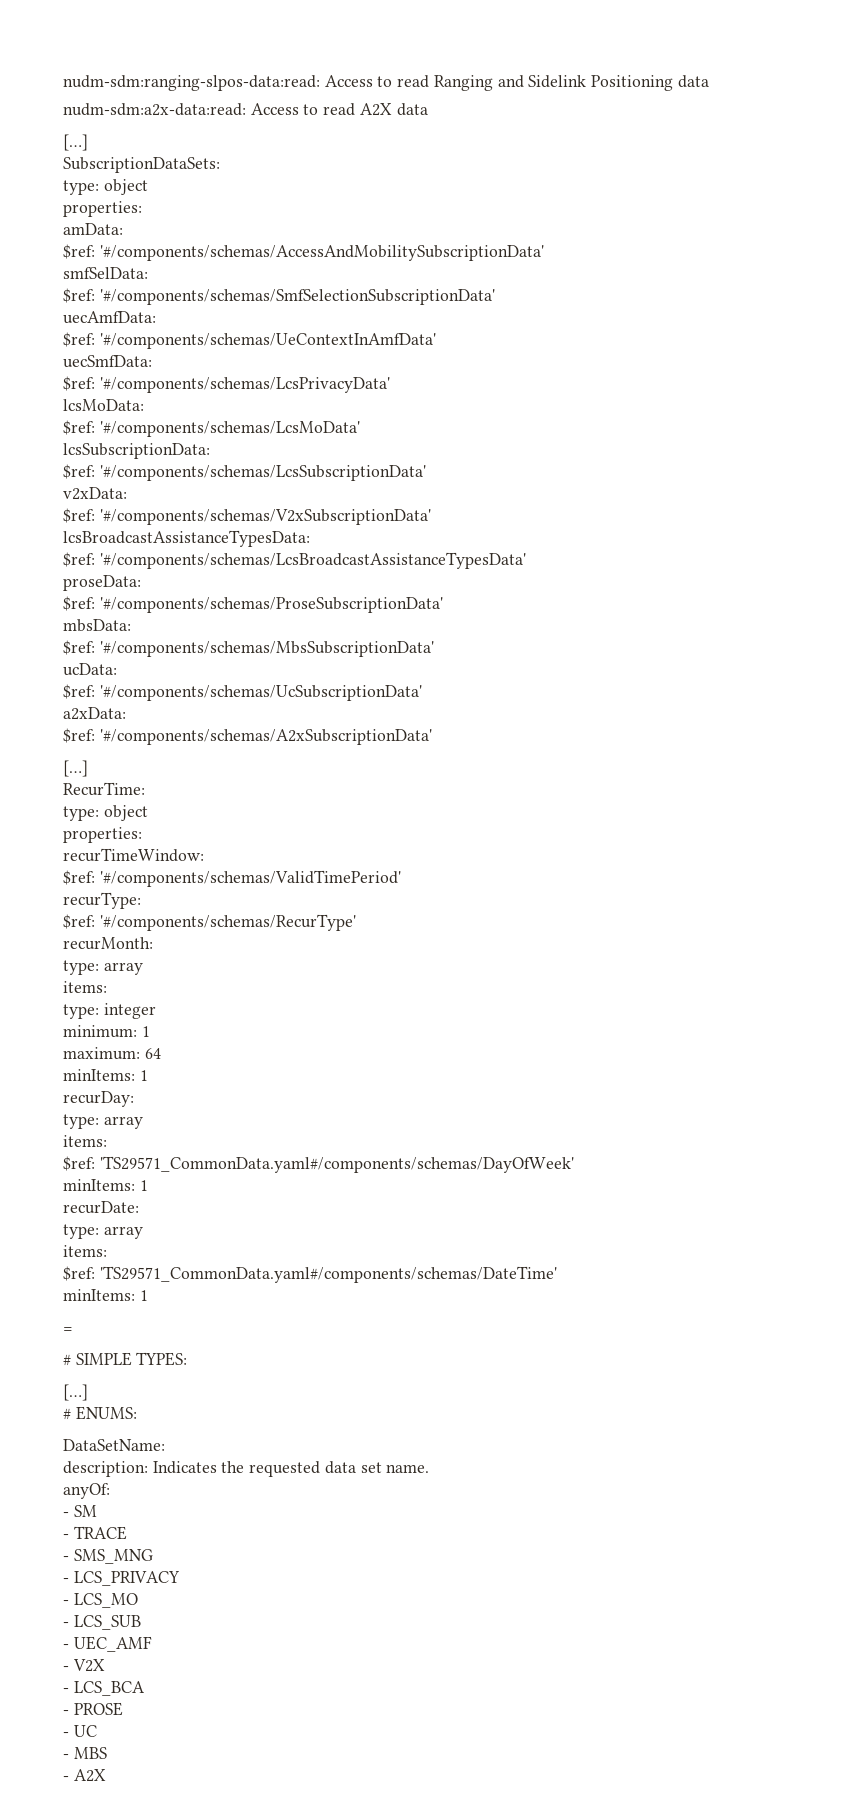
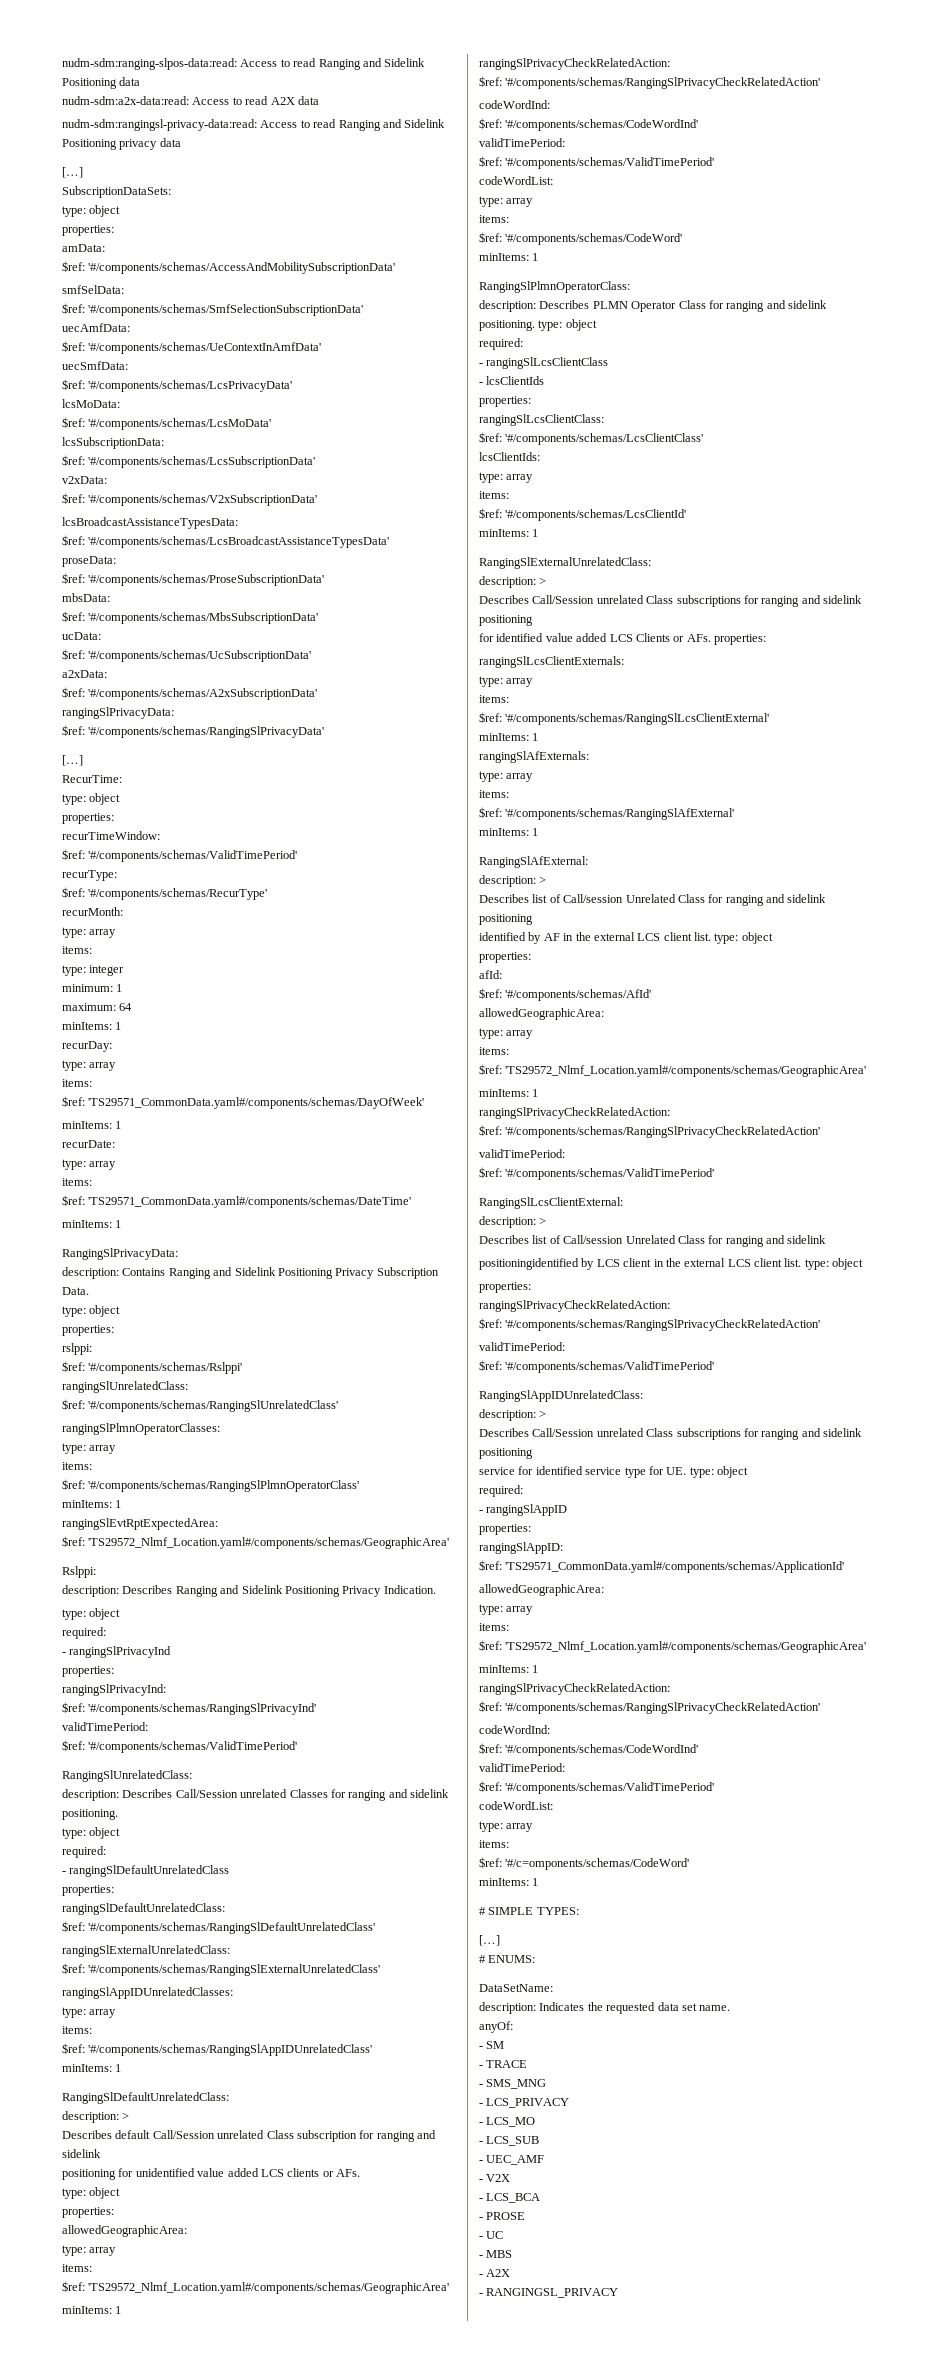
(428, 109) none -> [62,119,446,131] [62,138,181,150] // nudm-sdm:rangingsl-privacy-data:read: Access to read Ranging and Sidelink Positioning privacy data
(432, 737) none -> [62,707,174,719] [62,725,325,738] // rangingSlPrivacyData: // $ref: '#/components/schemas/RangingSlPrivacyData'
[63,1327,73,1333] = -> [62,1248,178,1260] [62,1267,439,1279] [62,1287,89,1295] [62,1305,121,1317] [62,1325,114,1336] [62,1343,92,1355] [62,1361,243,1374] [62,1381,188,1393] [62,1399,339,1412] [62,1423,220,1435] [62,1443,117,1454] [62,1462,92,1470] [62,1479,360,1492] [62,1500,122,1508] [62,1518,218,1530] [62,1536,450,1549] [62,1566,96,1578] [62,1585,436,1597] [62,1608,121,1620] [62,1627,106,1639] [62,1646,172,1658] [62,1666,114,1677] [62,1684,166,1696] [62,1702,317,1715] [62,1722,148,1731] [62,1740,298,1753] [62,1770,192,1782] [62,1789,449,1801] [62,1809,118,1820] [62,1827,121,1839] [62,1846,106,1858] [62,1865,230,1877] [62,1885,114,1896] [62,1903,225,1915] [62,1921,376,1934] [62,1945,230,1957] [62,1963,381,1976] [62,1987,233,1999] [62,2007,117,2018] [62,2026,92,2034] [62,2043,373,2056] [62,2064,122,2072] [62,2092,229,2104] [62,2111,130,2123] [62,2130,436,2142] [62,2149,101,2158] [62,2168,360,2180] [62,2187,121,2199] [62,2207,114,2218] [62,2225,187,2237] [62,2245,117,2256] [62,2264,92,2272] [62,2281,450,2294] [62,2306,122,2314] [479,58,670,70] [479,76,821,89] [479,100,550,109] [479,118,699,131] [479,138,565,147] [479,156,715,169] [479,176,553,185] [479,196,534,207] [479,215,509,223] [479,232,683,245] [479,253,539,261] [479,281,630,293] [479,300,827,312] [479,319,597,331] [479,338,523,350] [479,357,609,369] [479,376,545,385] [479,396,531,407] [479,414,604,426] [479,432,704,445] [479,452,540,461] [479,472,534,483] [479,491,509,499] [479,508,687,521] [479,529,539,537] [479,557,651,569] [479,576,547,588] [479,595,862,607] [479,615,533,626] [479,633,766,645] [479,656,624,668] [479,676,534,687] [479,695,509,703] [479,712,770,725] [479,733,539,741] [479,751,589,763] [479,771,534,782] [479,790,509,798] [479,807,735,820] [479,828,539,836] [479,856,588,868] [479,875,547,887] [479,894,827,906] [479,914,533,925] [479,932,773,944] [479,952,531,963] [479,970,502,979] [479,988,652,1001] [479,1008,604,1020] [479,1028,534,1039] [479,1047,509,1055] [479,1064,867,1077] [479,1089,539,1097] [479,1107,670,1119] [479,1125,821,1138] [479,1149,565,1158] [479,1167,715,1180] [479,1197,623,1209] [479,1216,547,1228] [479,1235,827,1247] [479,1258,864,1270] [479,1282,531,1293] [479,1300,670,1312] [479,1318,821,1331] [479,1342,565,1351] [479,1360,715,1373] [479,1390,643,1402] [479,1409,547,1421] [479,1428,862,1440] [479,1448,533,1459] [479,1466,748,1478] [479,1485,523,1497] [479,1504,568,1516] [479,1524,531,1535] [479,1542,563,1554] [479,1560,845,1573] [479,1584,604,1596] [479,1604,534,1615] [479,1623,509,1631] [479,1640,867,1653] [479,1665,539,1673] [479,1683,670,1695] [479,1701,821,1714] [479,1725,550,1734] [479,1743,699,1756] [479,1763,565,1772] [479,1781,715,1794] [479,1801,553,1810] [479,1821,534,1832] [479,1840,509,1848] [479,1857,690,1870] [479,1878,539,1886] RangingSlPrivacyData: // description: Contains Ranging and Sidelink Positioning Privacy Subscription Data. // type: object // properties: // rslppi: // $ref: '#/components/schemas/Rslppi' // rangingSlUnrelatedClass: // $ref: '#/components/schemas/RangingSlUnrelatedClass' // rangingSlPlmnOperatorClasses: // type: array // items: // $ref: '#/components/schemas/RangingSlPlmnOperatorClass' // minItems: 1 // rangingSlEvtRptExpectedArea: // $ref: 'TS29572_Nlmf_Location.yaml#/components/schemas/GeographicArea' // Rslppi: // description: Describes Ranging and Sidelink Positioning Privacy Indication. // type: object // required: // - rangingSlPrivacyInd // properties: // rangingSlPrivacyInd: // $ref: '#/components/schemas/RangingSlPrivacyInd' // validTimePeriod: // $ref: '#/components/schemas/ValidTimePeriod' // RangingSlUnrelatedClass: // description: Describes Call/Session unrelated Classes for ranging and sidelink positioning. // type: object // required: // - rangingSlDefaultUnrelatedClass // properties: // rangingSlDefaultUnrelatedClass: // $ref: '#/components/schemas/RangingSlDefaultUnrelatedClass' // rangingSlExternalUnrelatedClass: // $ref: '#/components/schemas/RangingSlExternalUnrelatedClass' // rangingSlAppIDUnrelatedClasses: // type: array // items: // $ref: '#/components/schemas/RangingSlAppIDUnrelatedClass' // minItems: 1 // RangingSlDefaultUnrelatedClass: // description: > // Describes default Call/Session unrelated Class subscription for ranging and sidelink // positioning for unidentified value added LCS clients or AFs. // type: object // properties: // allowedGeographicArea: // type: array // items: // $ref: 'TS29572_Nlmf_Location.yaml#/components/schemas/GeographicArea' // minItems: 1 // rangingSlPrivacyCheckRelatedAction: // $ref: '#/components/schemas/RangingSlPrivacyCheckRelatedAction' // codeWordInd: // $ref: '#/components/schemas/CodeWordInd' // validTimePeriod: // $ref: '#/components/schemas/ValidTimePeriod' // codeWordList: // type: array // items: // $ref: '#/components/schemas/CodeWord' // minItems: 1 // RangingSlPlmnOperatorClass: // description: Describes PLMN Operator Class for ranging and sidelink positioning. type: object // required: // - rangingSlLcsClientClass // - lcsClientIds // properties: // rangingSlLcsClientClass: // $ref: '#/components/schemas/LcsClientClass' // lcsClientIds: // type: array // items: // $ref: '#/components/schemas/LcsClientId' // minItems: 1 // RangingSlExternalUnrelatedClass: // description: > // Describes Call/Session unrelated Class subscriptions for ranging and sidelink positioning // for identified value added LCS Clients or AFs. properties: // rangingSlLcsClientExternals: // type: array // items: // $ref: '#/components/schemas/RangingSlLcsClientExternal' // minItems: 1 // rangingSlAfExternals: // type: array // items: // $ref: '#/components/schemas/RangingSlAfExternal' // minItems: 1 // RangingSlAfExternal: // description: > // Describes list of Call/session Unrelated Class for ranging and sidelink positioning // identified by AF in the external LCS client list. type: object // properties: // afId: // $ref: '#/components/schemas/AfId' // allowedGeographicArea: // type: array // items: // $ref: 'TS29572_Nlmf_Location.yaml#/components/schemas/GeographicArea' // minItems: 1 // rangingSlPrivacyCheckRelatedAction: // $ref: '#/components/schemas/RangingSlPrivacyCheckRelatedAction' // validTimePeriod: // $ref: '#/components/schemas/ValidTimePeriod' // RangingSlLcsClientExternal: // description: > // Describes list of Call/session Unrelated Class for ranging and sidelink // positioningidentified by LCS client in the external LCS client list. type: object // properties: // rangingSlPrivacyCheckRelatedAction: // $ref: '#/components/schemas/RangingSlPrivacyCheckRelatedAction' // validTimePeriod: // $ref: '#/components/schemas/ValidTimePeriod' // RangingSlAppIDUnrelatedClass: // description: > // Describes Call/Session unrelated Class subscriptions for ranging and sidelink positioning // service for identified service type for UE. type: object // required: // - rangingSlAppID // properties: // rangingSlAppID: // $ref: 'TS29571_CommonData.yaml#/components/schemas/ApplicationId' // allowedGeographicArea: // type: array // items: // $ref: 'TS29572_Nlmf_Location.yaml#/components/schemas/GeographicArea' // minItems: 1 // rangingSlPrivacyCheckRelatedAction: // $ref: '#/components/schemas/RangingSlPrivacyCheckRelatedAction' // codeWordInd: // $ref: '#/components/schemas/CodeWordInd' // validTimePeriod: // $ref: '#/components/schemas/ValidTimePeriod' // codeWordList: // type: array // items: // $ref: '#/c=omponents/schemas/CodeWord' // minItems: 1
(106, 1775) none -> [479,2288,619,2298] // - RANGINGSL_PRIVACY

